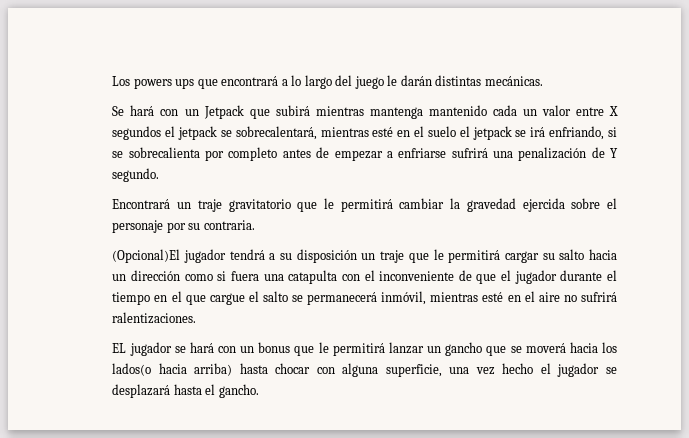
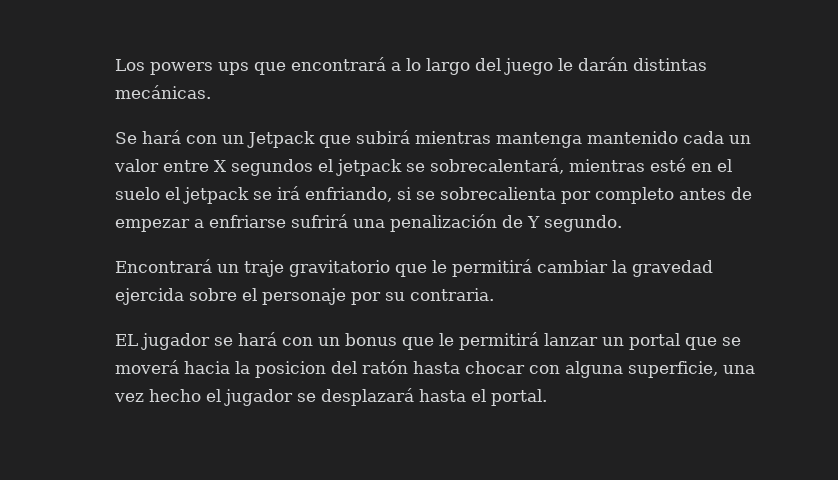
[112,249,618,263] [112,270,617,284] [112,291,618,305] [112,312,197,324] // (Opcional)El jugador tendrá a su disposición un traje que le permitirá cargar su salto hacia un dirección como si fuera una catapulta con el inconveniente de que el jugador durante el tiempo en el que cargue el salto se permanecerá inmóvil, mientras esté en el aire no sufrirá ralentizaciones. -> (495, 294) none
[445,342,483,356] gancho -> [629,333,681,350] portal
[602,342,618,353] [112,363,233,376] los lados(o hacia arriba) -> [235,360,409,378] la posicion del ratón
[218,384,259,398] gancho. -> [491,389,548,406] portal.

